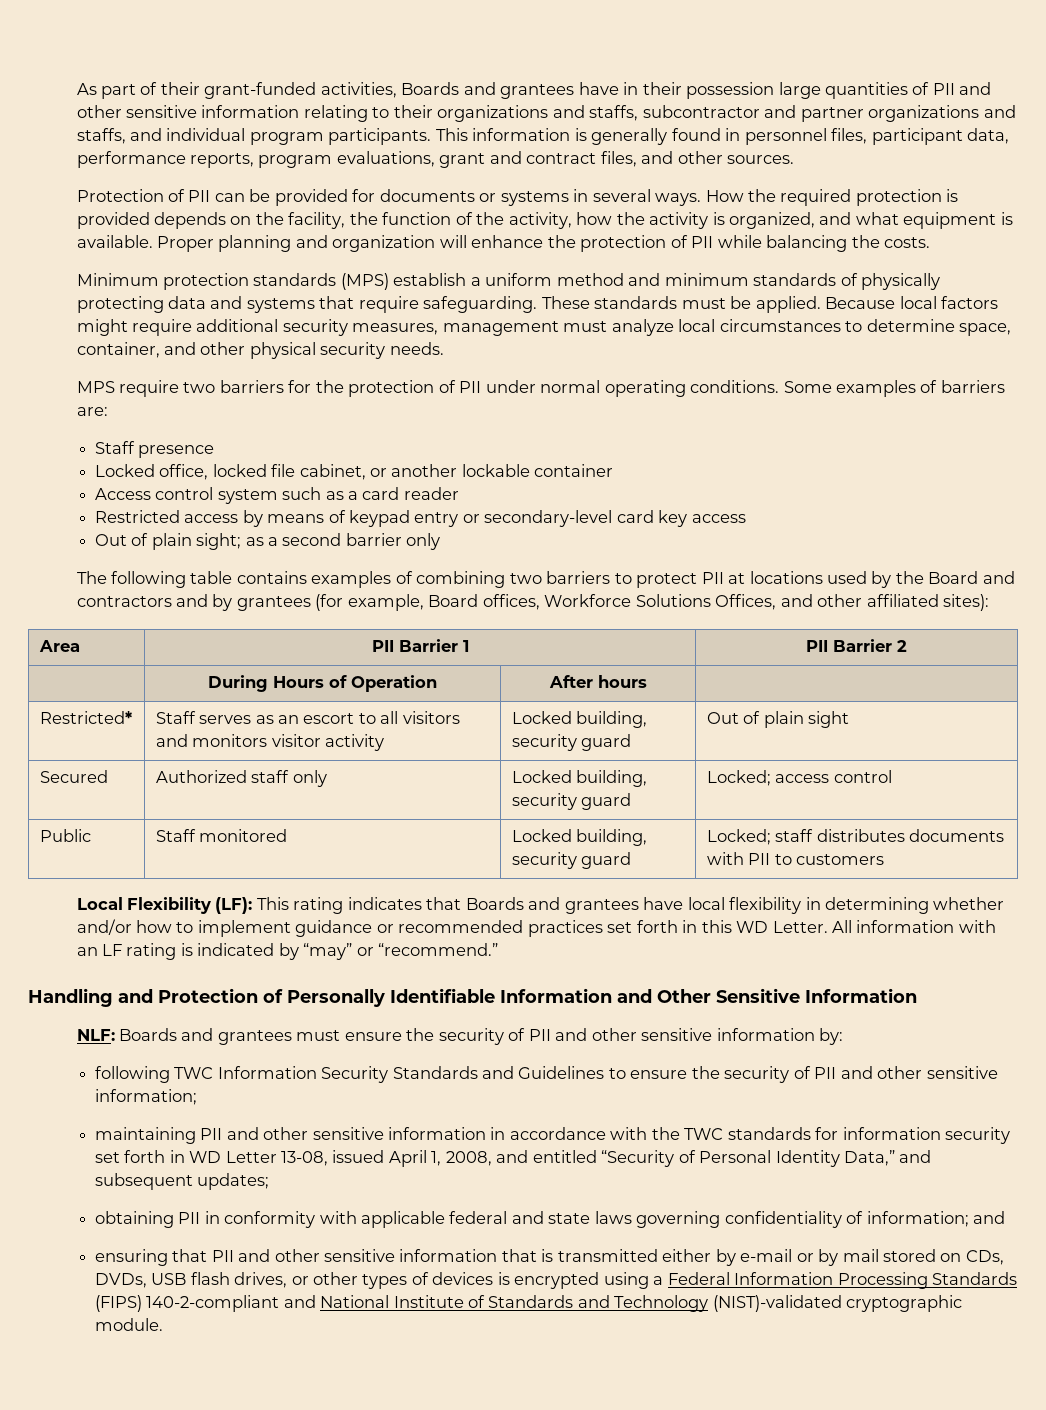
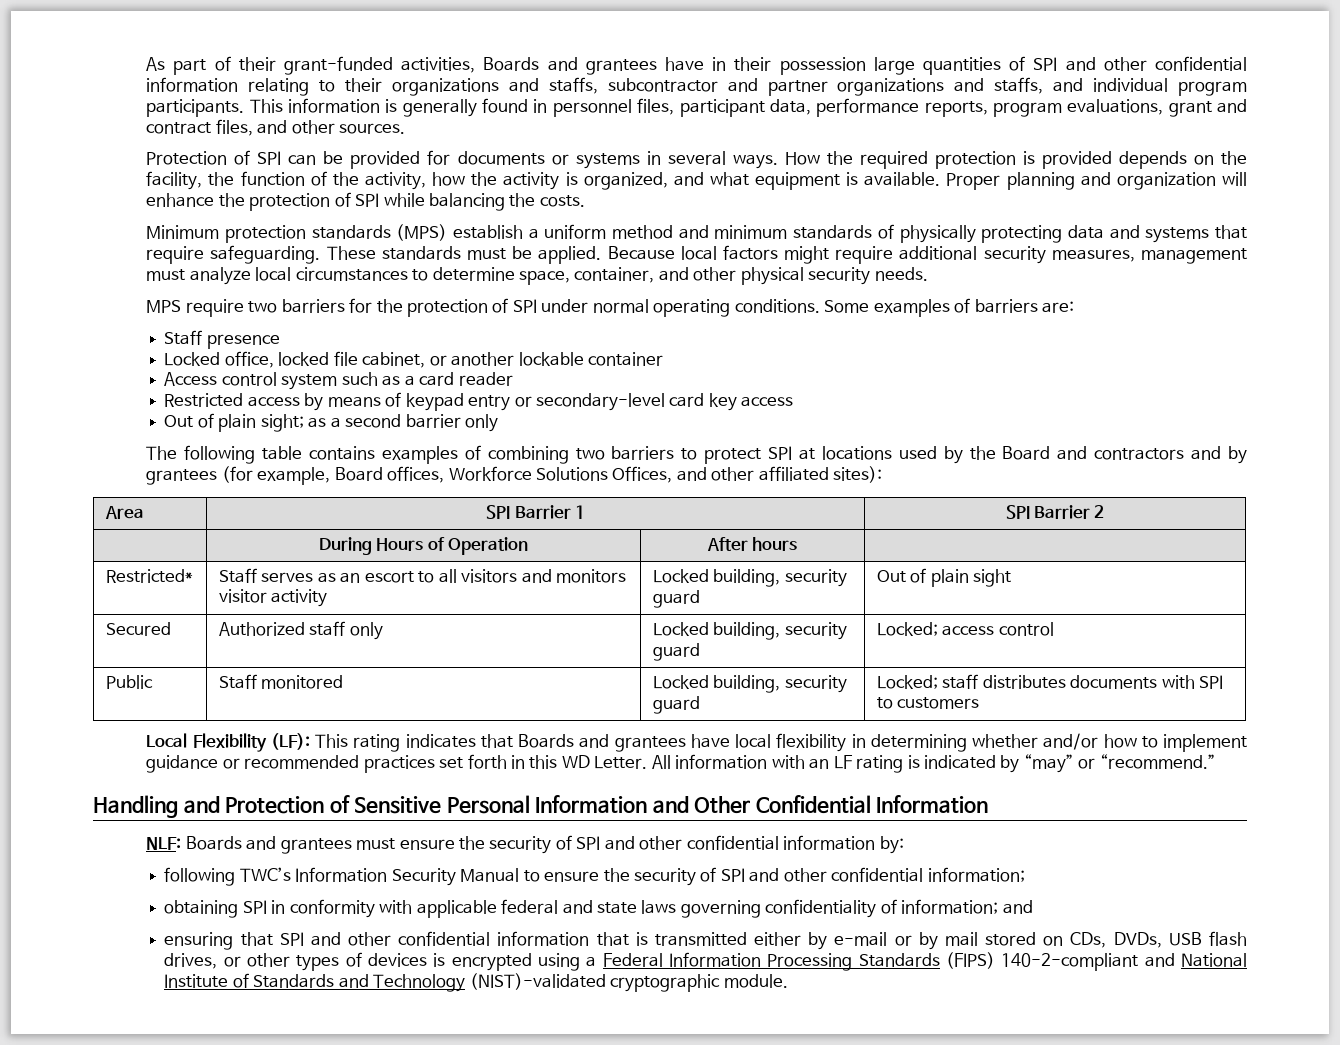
[932,82,992,95] [76,105,198,118] PII and other sensitive -> [1033,56,1248,71] SPI and other confidential
[188,190,211,202] PII -> [257,151,282,165] SPI
[691,236,714,248] PII -> [355,193,380,207] SPI
[459,381,482,393] PII -> [512,299,537,313] SPI
[701,572,724,584] PII -> [768,446,793,460] SPI
[371,640,394,652] PII -> [486,505,511,519] SPI
[806,640,829,652] PII -> [1005,505,1030,519] SPI
[748,853,771,865] PII -> [1199,675,1224,689] SPI
[287,988,495,1007] Personally Identifiable -> [354,795,530,814] Sensitive Personal
[716,988,800,1003] Sensitive -> [755,795,871,814] Confidential
[528,1028,713,1041] PII and other sensitive -> [576,835,779,850] SPI and other confidential
[174,1067,214,1079] TWC -> [239,867,291,882] TWC’s
[392,1066,605,1079] Standards and Guidelines -> [460,868,520,882] Manual
[814,1066,998,1079] [94,1089,197,1105] [94,1127,1011,1144] [94,1150,932,1167] [94,1173,270,1190] PII and other sensitive information; // maintaining PII and other sensitive information in accordance with the TWC standards for information security set forth in WD Letter 13-08, issued April 1, 2008, and entitled “Security of Personal Identity Data,” and subsequent updates; -> [720,867,1025,882] SPI and other confidential information;
[178,1212,201,1224] PII -> [242,900,267,914] SPI
[211,1249,396,1262] PII and other sensitive -> [279,931,491,946] SPI and other confidential

